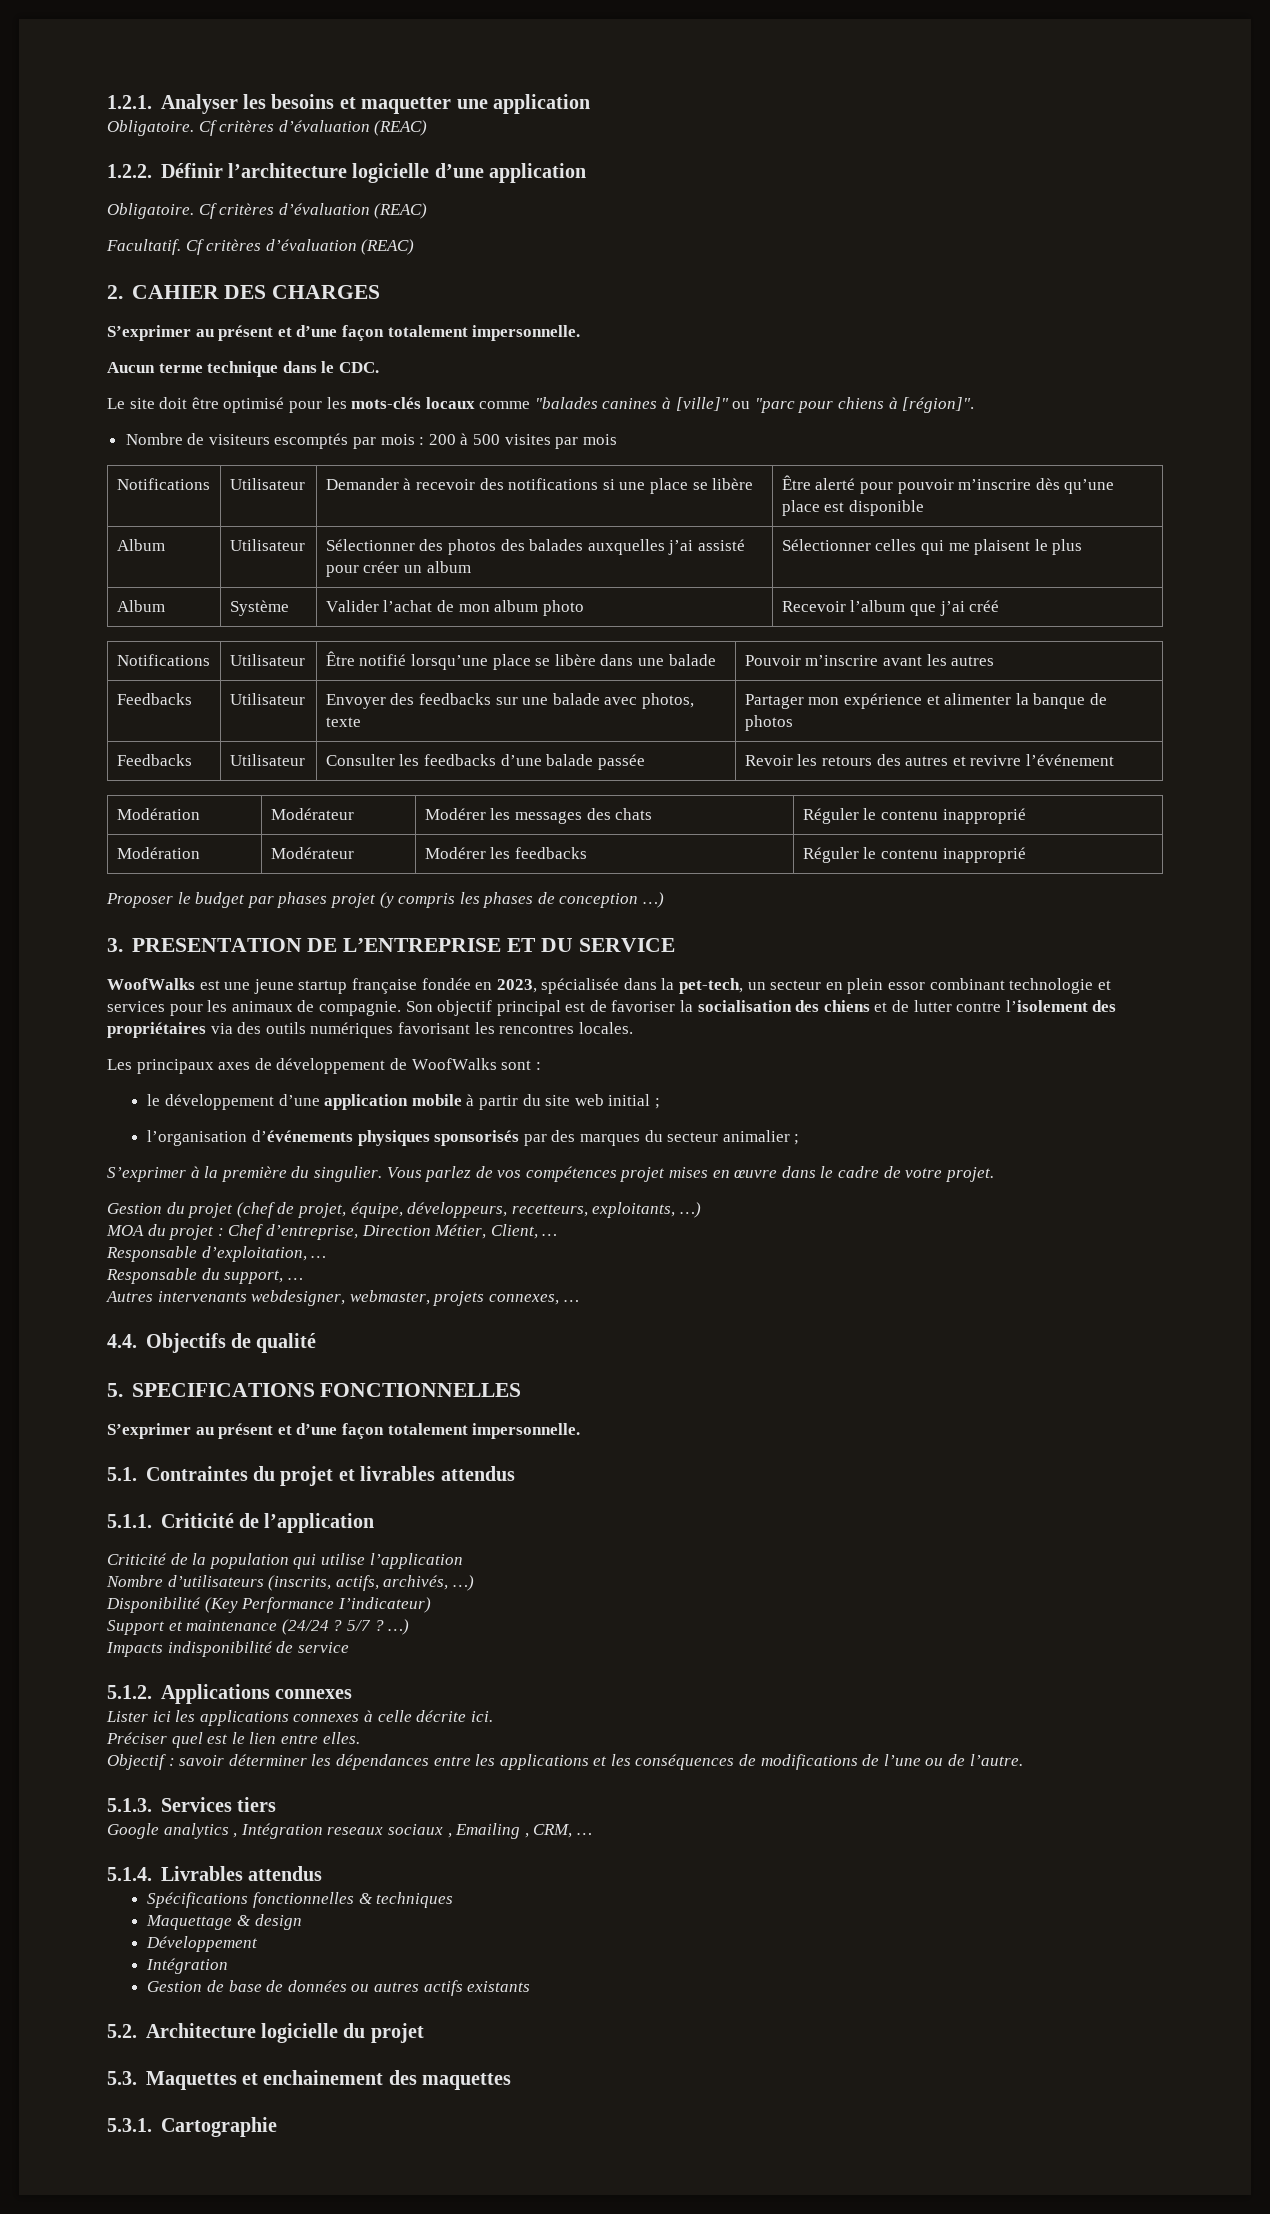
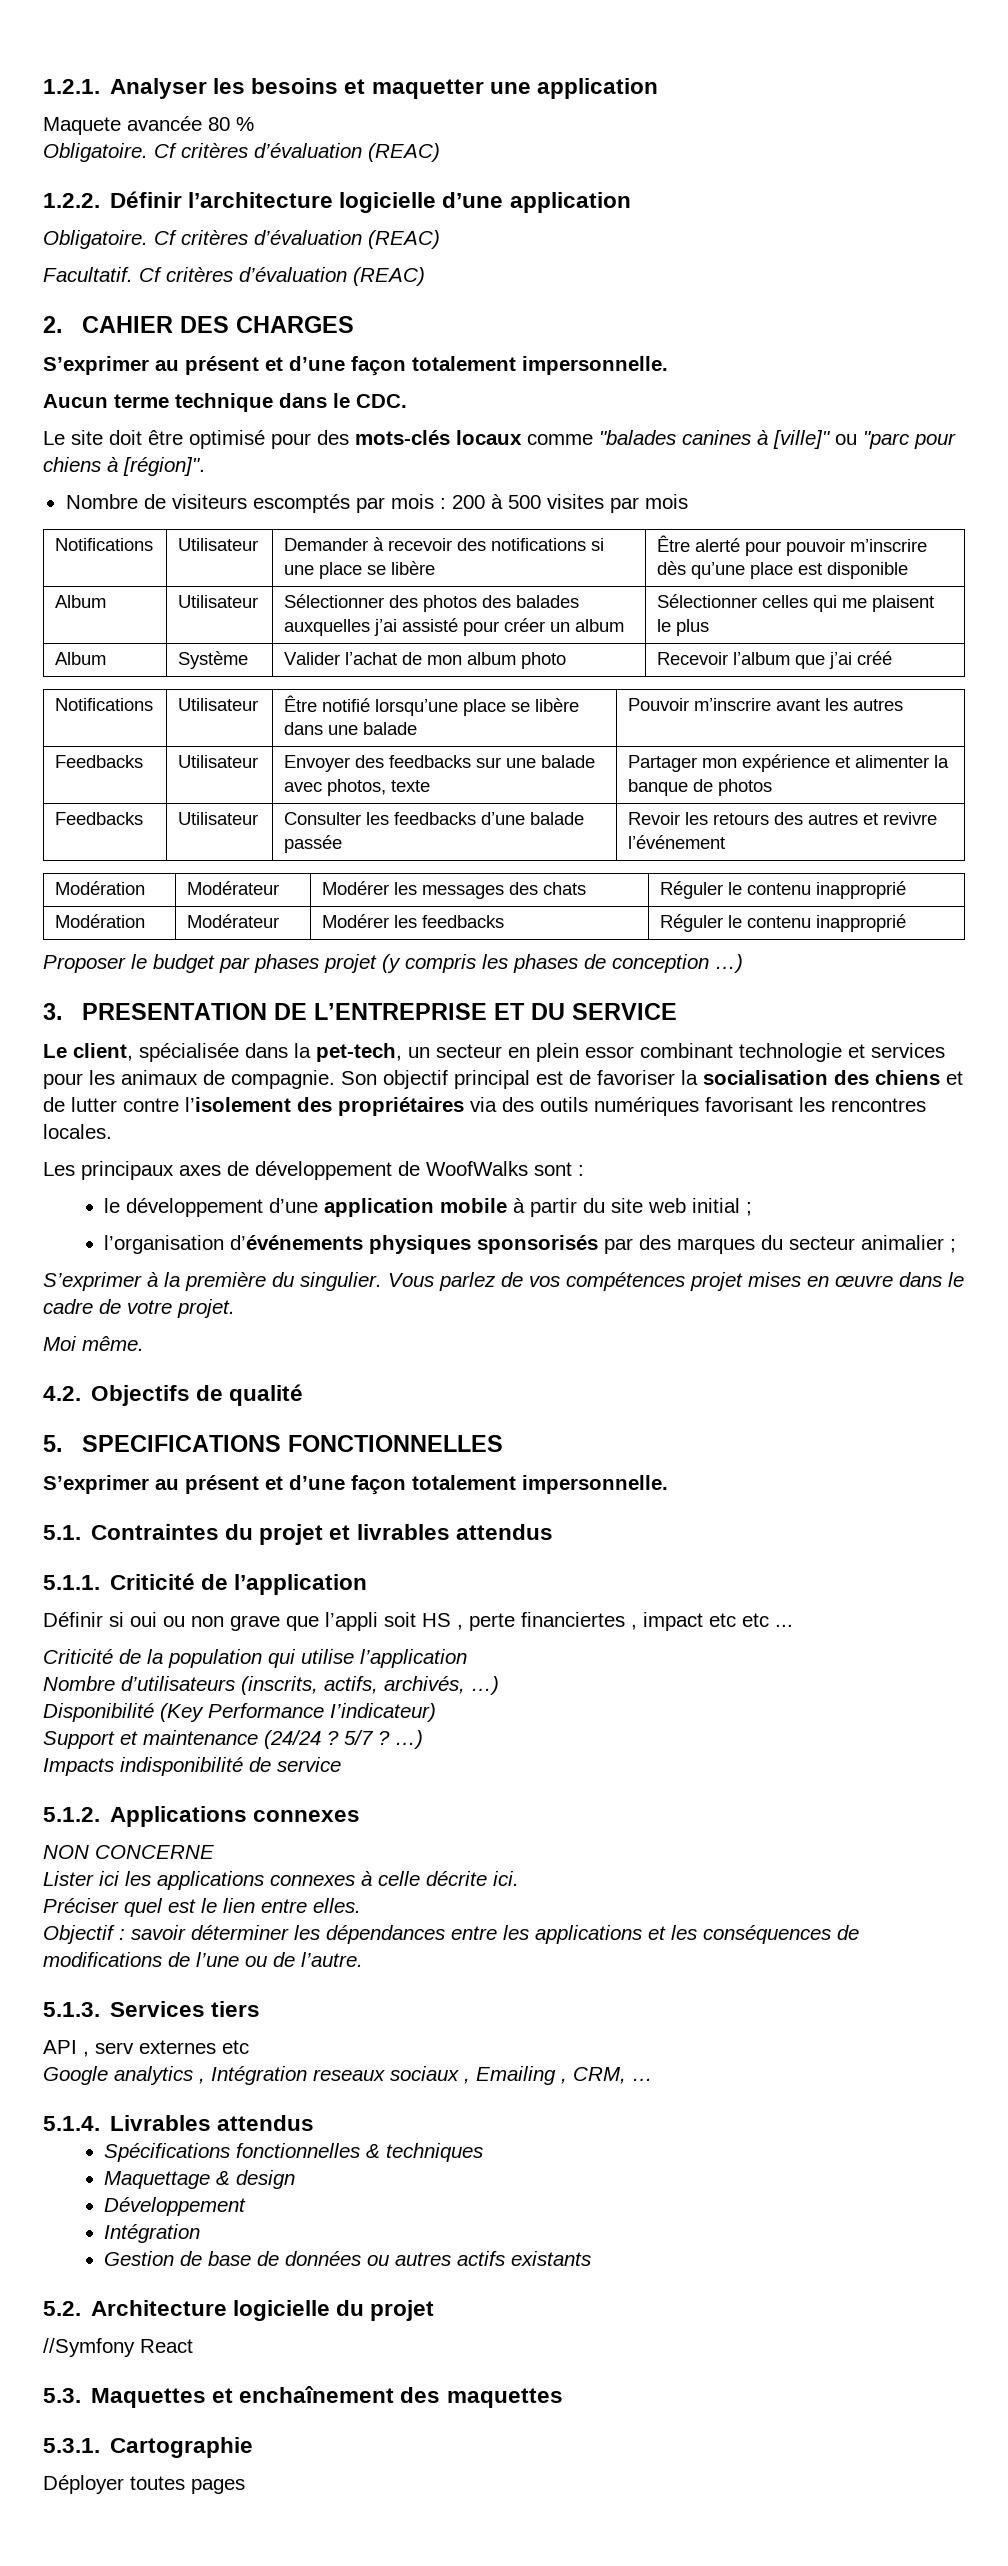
(590, 104) none -> [43,116,254,135] // Maquete avancée 80 %
[326,397,347,409] les -> [317,430,349,445] des
[107,978,537,994] WoofWalks est une jeune startup française fondée en 2023, -> [43,1043,133,1061] Le client,
[107,1202,701,1218] [106,1224,558,1240] [106,1246,327,1262] [106,1268,303,1284] [106,1290,579,1306] [107,1334,137,1348] Gestion du projet (chef de projet, équipe, développeurs, recetteurs, exploitants, …) // MOA du projet : Chef d’entreprise, Direction Métier, Client, … // Responsable d’exploitation, … // Responsable du support, … // Autres intervenants webdesigner, webmaster, projets connexes, … // 4.4. -> [43,1336,144,1351] [43,1386,81,1401] Moi même. // 4.2.
(375, 1523) none -> [43,1612,793,1631] // Définir si oui ou non grave que l’appli soit HS , perte financiertes , impact etc etc ...
(352, 1694) none -> [43,1845,214,1859] // NON CONCERNE
(276, 1804) none -> [43,2040,249,2057] // API , serv externes etc
(424, 2033) none -> [43,2338,193,2357] // //Symfony React
[263,2070,384,2085] enchainement -> [239,2386,395,2403] enchaînement
(277, 2127) none -> [43,2475,245,2494] // Déployer toutes pages

